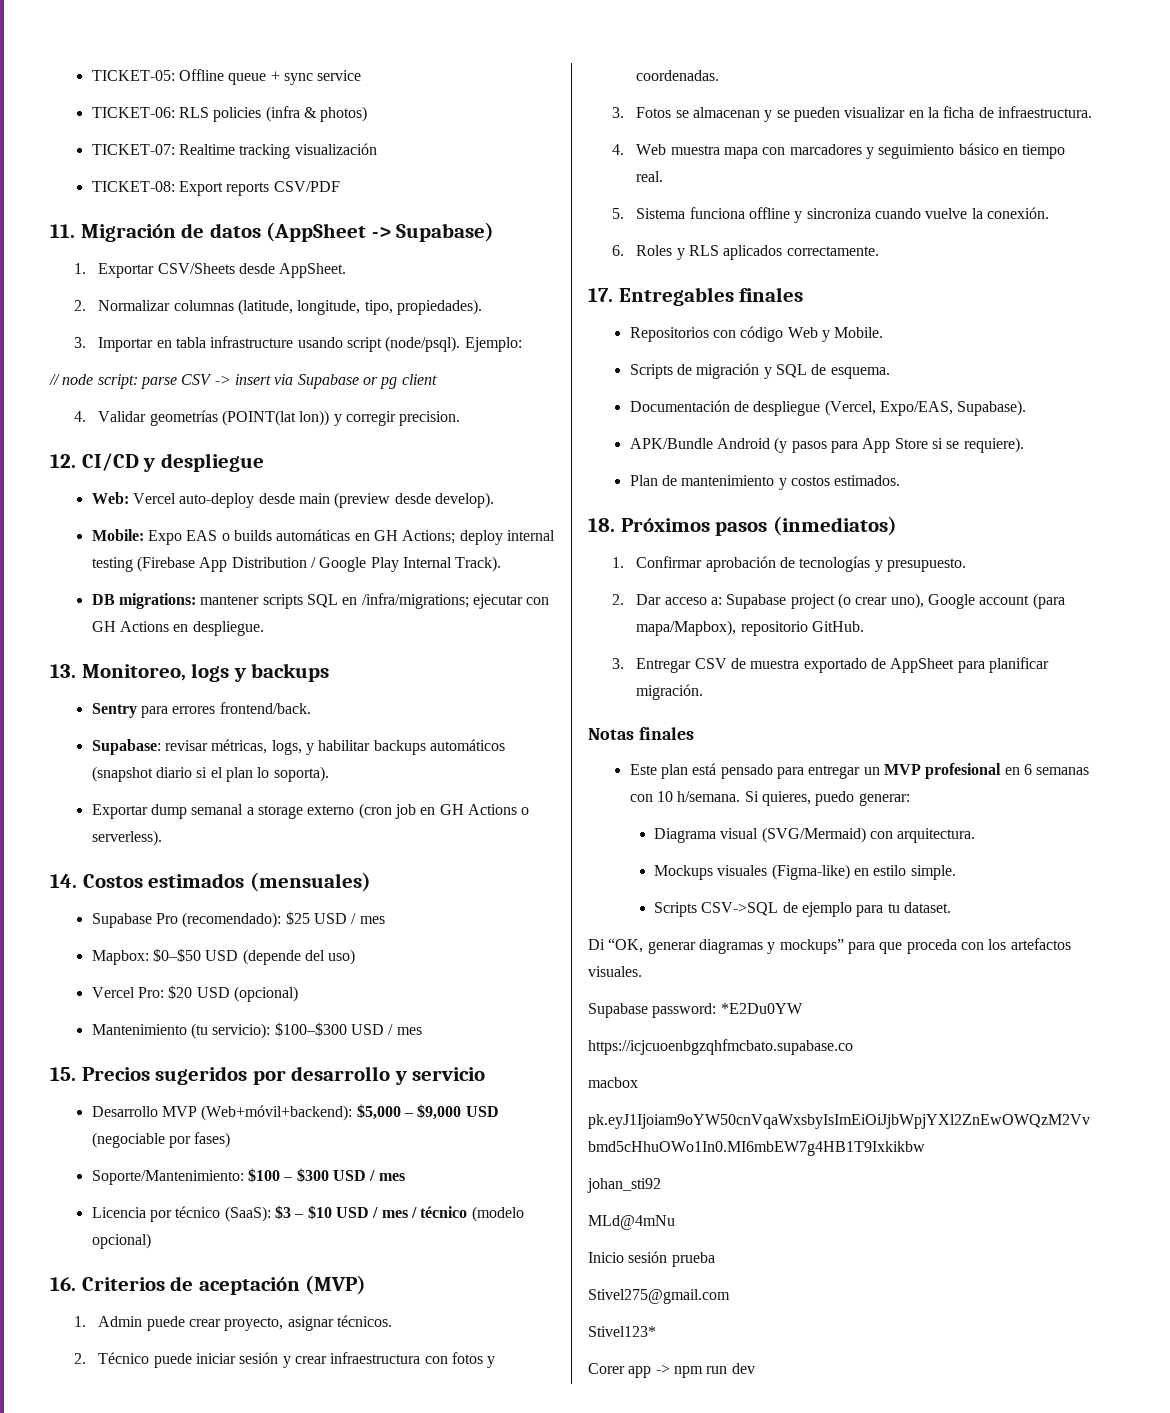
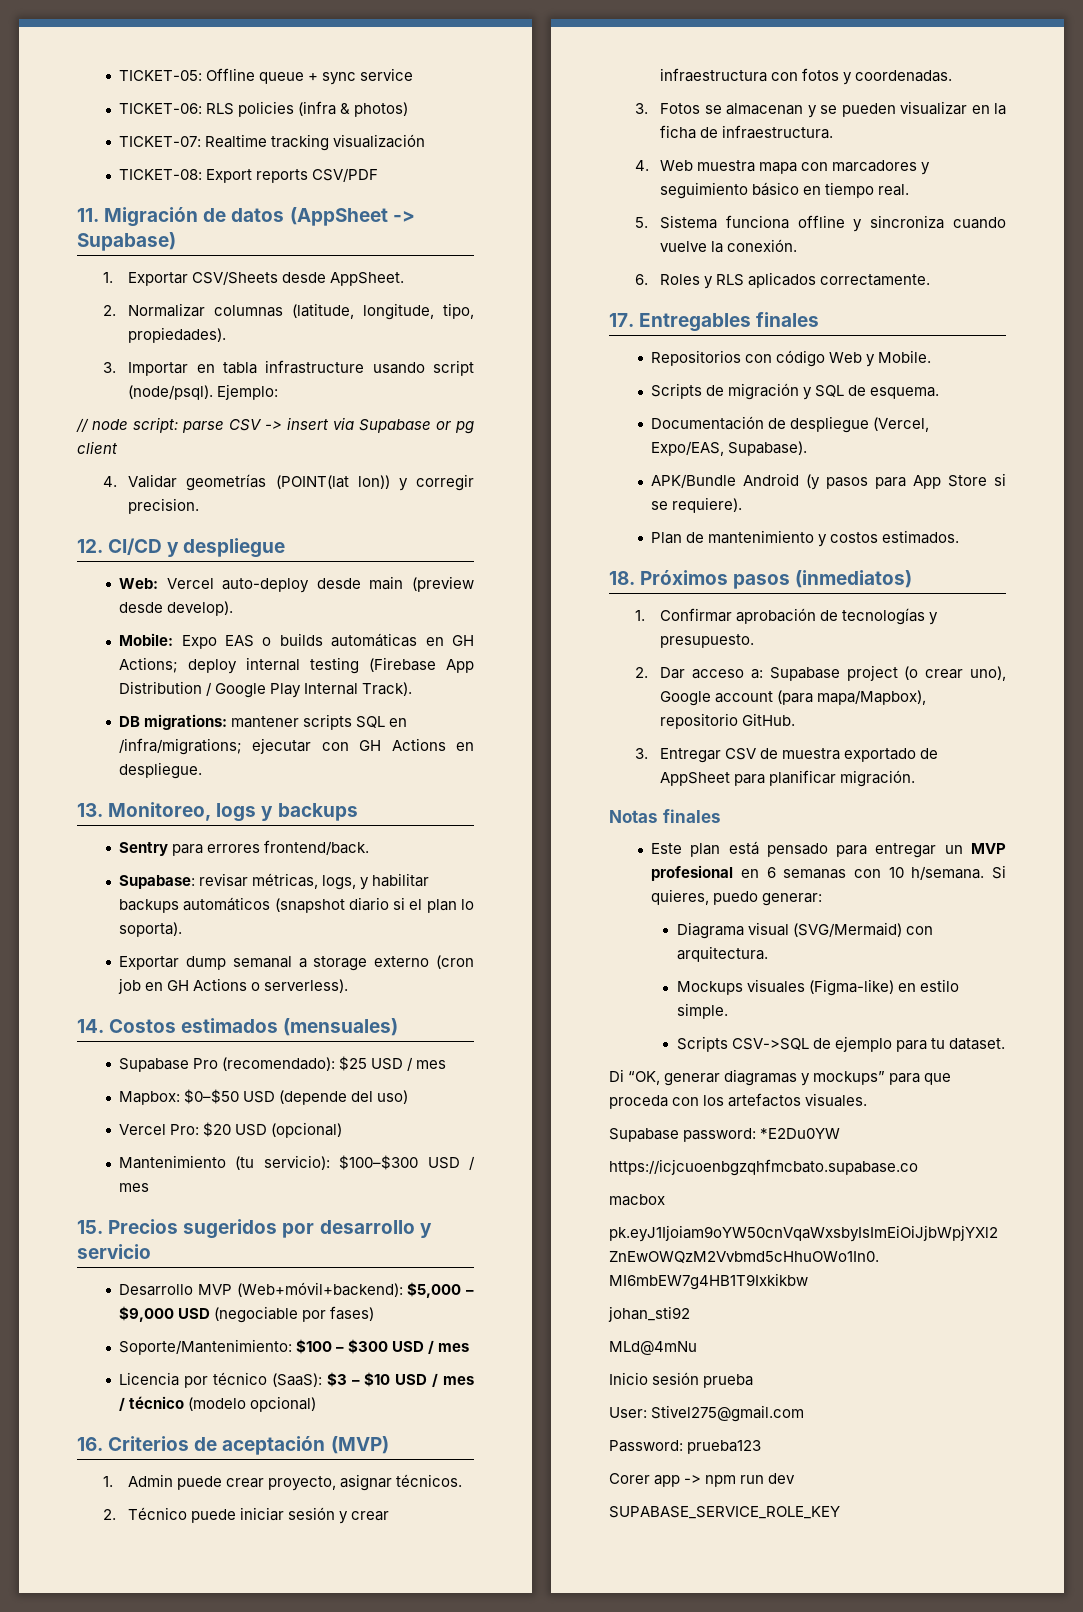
(715, 1259) none -> [609,1407,647,1418] User:
[588,1326,656,1337] Stivel123* -> [609,1440,762,1454] Password: prueba123
(755, 1368) none -> [609,1506,840,1519] // SUPABASE_SERVICE_ROLE_KEY

